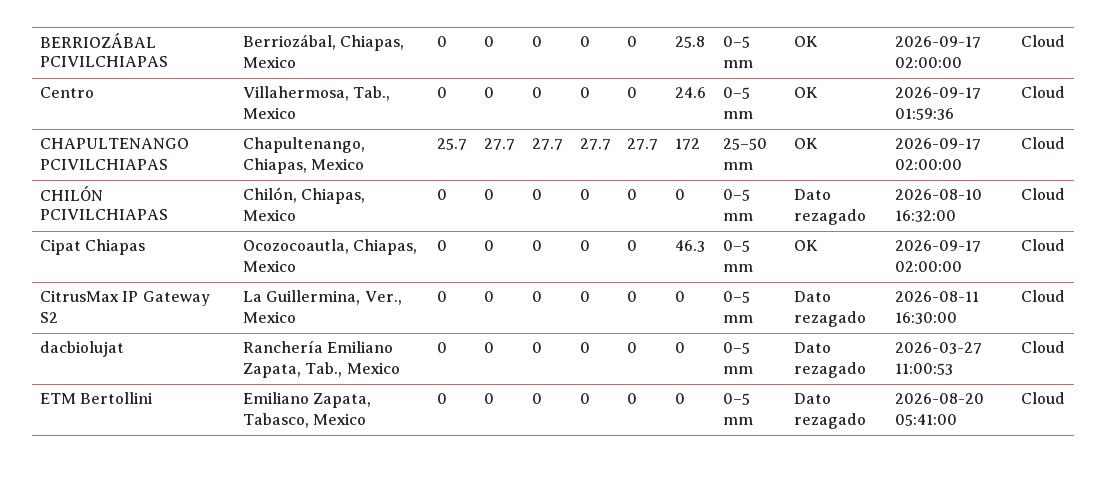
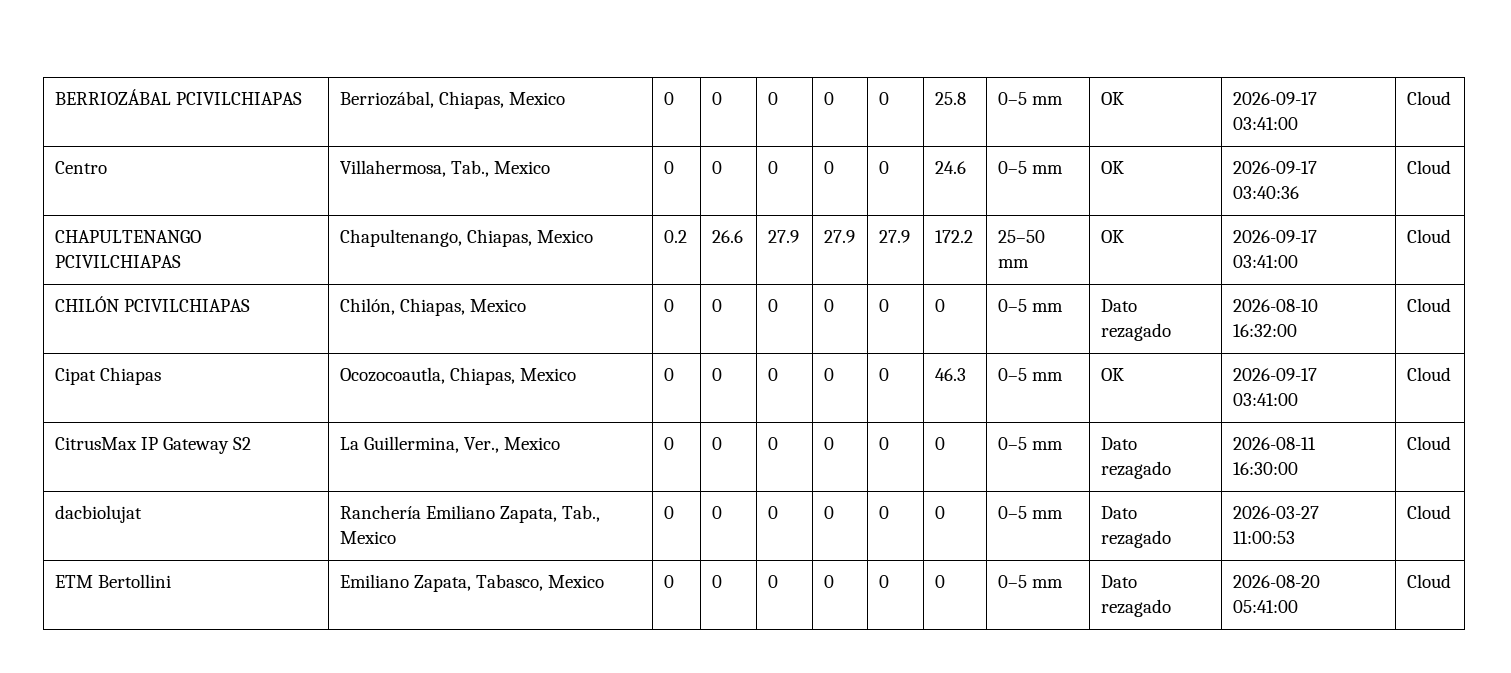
[894,57,962,68] 02:00:00 -> [1232,117,1298,130] 03:41:00
[894,108,954,120] 01:59:36 -> [1232,186,1299,199] 03:40:36
[436,138,467,150] [483,138,515,150] [531,138,563,150] [579,138,611,150] [626,138,658,150] [674,138,700,150] 25.7 | 27.7 | 27.7 | 27.7 | 27.7 | 172 -> [663,230,687,243] [711,230,743,243] [767,230,799,243] [823,230,855,243] [878,230,910,243] [934,230,973,243] 0.2 | 26.6 | 27.9 | 27.9 | 27.9 | 172.2
[894,159,962,170] 02:00:00 -> [1232,255,1298,268] 03:41:00
[894,261,962,272] 02:00:00 -> [1232,393,1298,406] 03:41:00

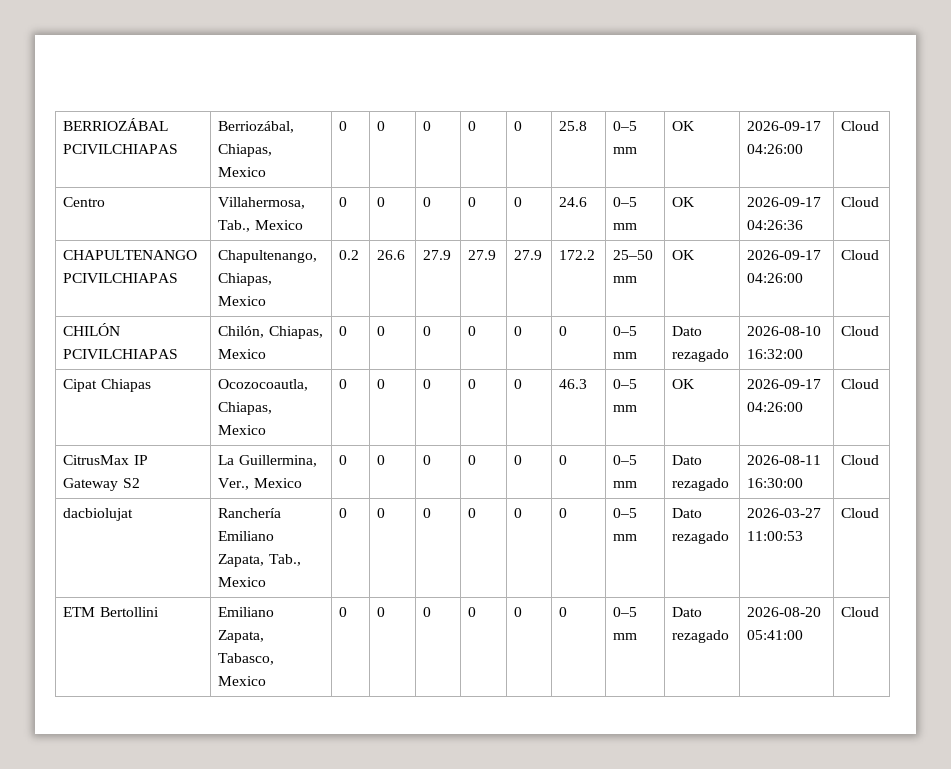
[1232,117,1298,130] 03:41:00 -> [747,144,804,154] 04:26:00
[1232,186,1299,199] 03:40:36 -> [747,220,804,230] 04:26:36
[1232,255,1298,268] 03:41:00 -> [747,273,804,283] 04:26:00
[1232,393,1298,406] 03:41:00 -> [747,402,804,412] 04:26:00

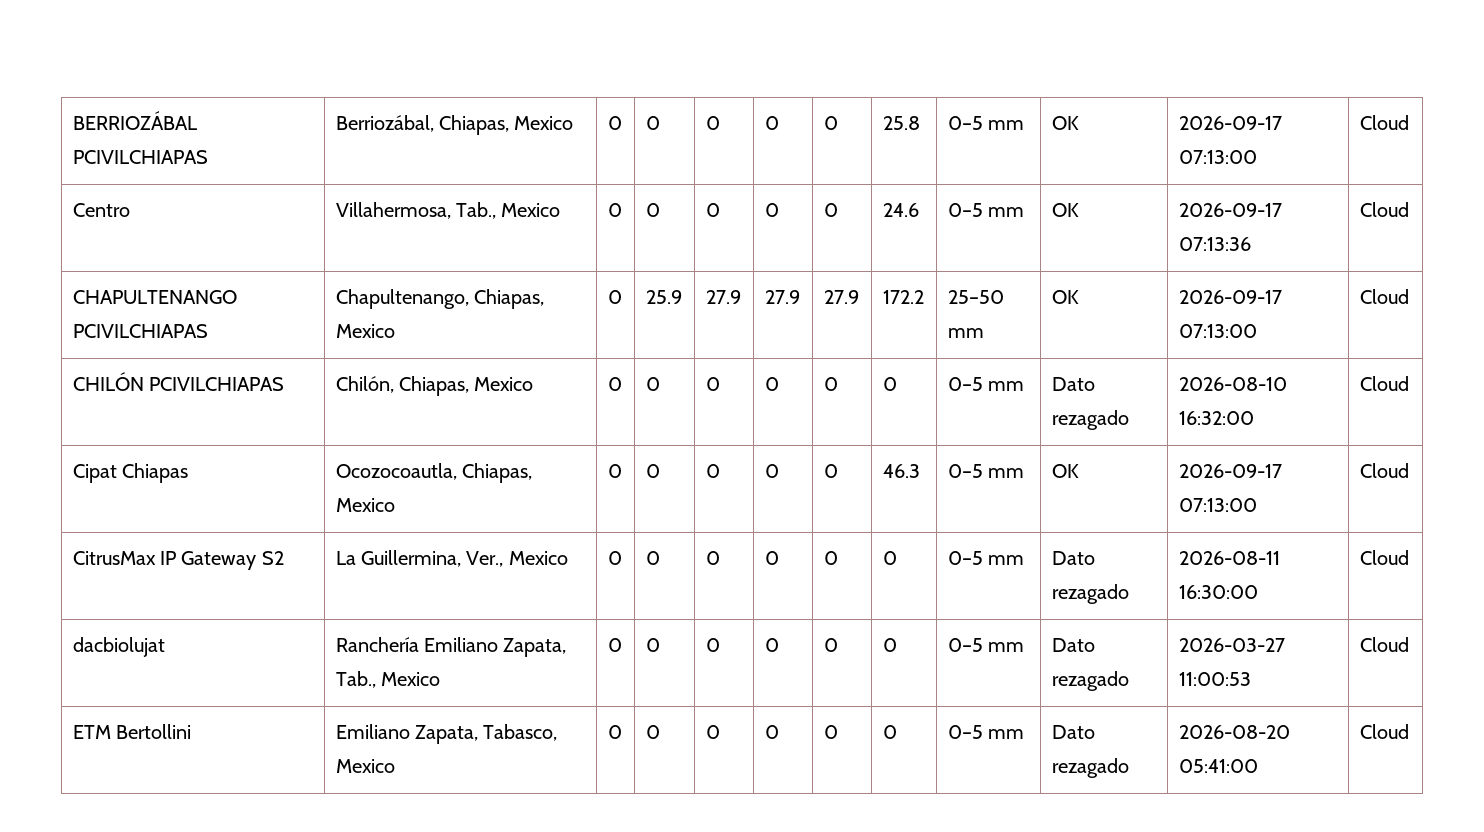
[747,144,804,154] 04:26:00 -> [1178,150,1257,164] 07:13:00
[747,220,804,230] 04:26:36 -> [1178,237,1251,251] 07:13:36
[339,250,360,260] [377,250,406,260] 0.2 | 26.6 -> [607,290,622,304] [645,290,682,304] 0 | 25.9
[747,273,804,283] 04:26:00 -> [1178,324,1257,338] 07:13:00
[747,402,804,412] 04:26:00 -> [1178,498,1257,512] 07:13:00

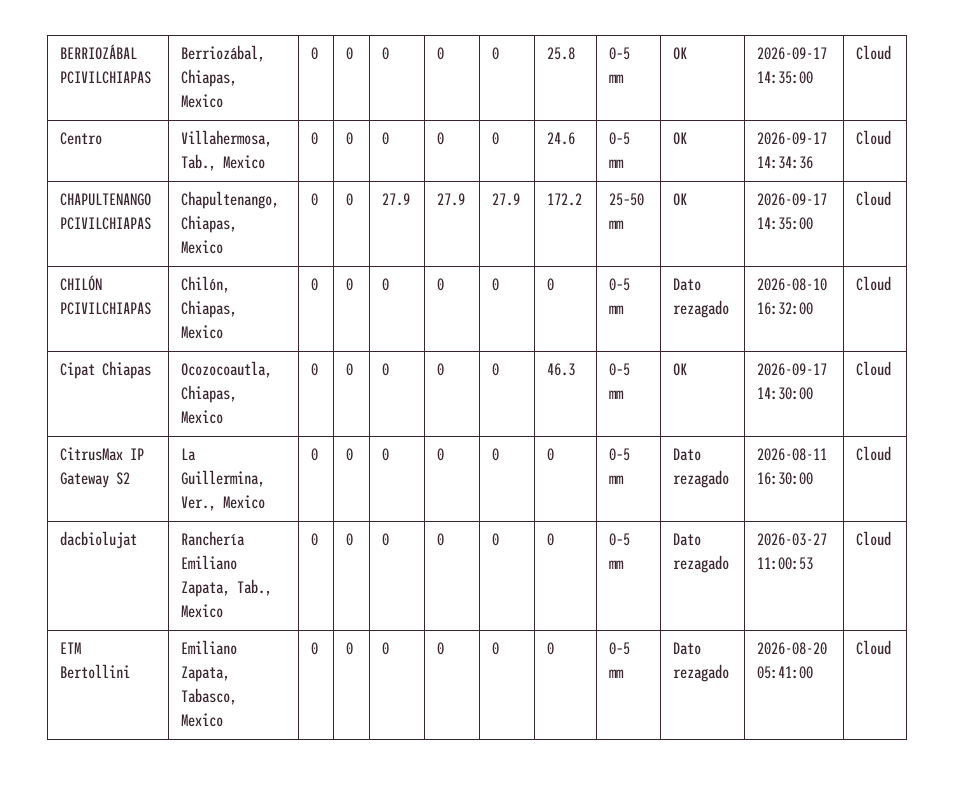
[1178,150,1257,164] 07:13:00 -> [757,71,814,84] 14:35:00
[1178,237,1251,251] 07:13:36 -> [757,156,814,169] 14:34:36
[645,290,682,304] 25.9 -> [346,193,354,206] 0
[1178,324,1257,338] 07:13:00 -> [757,217,814,230] 14:35:00
[1178,498,1257,512] 07:13:00 -> [757,387,814,400] 14:30:00

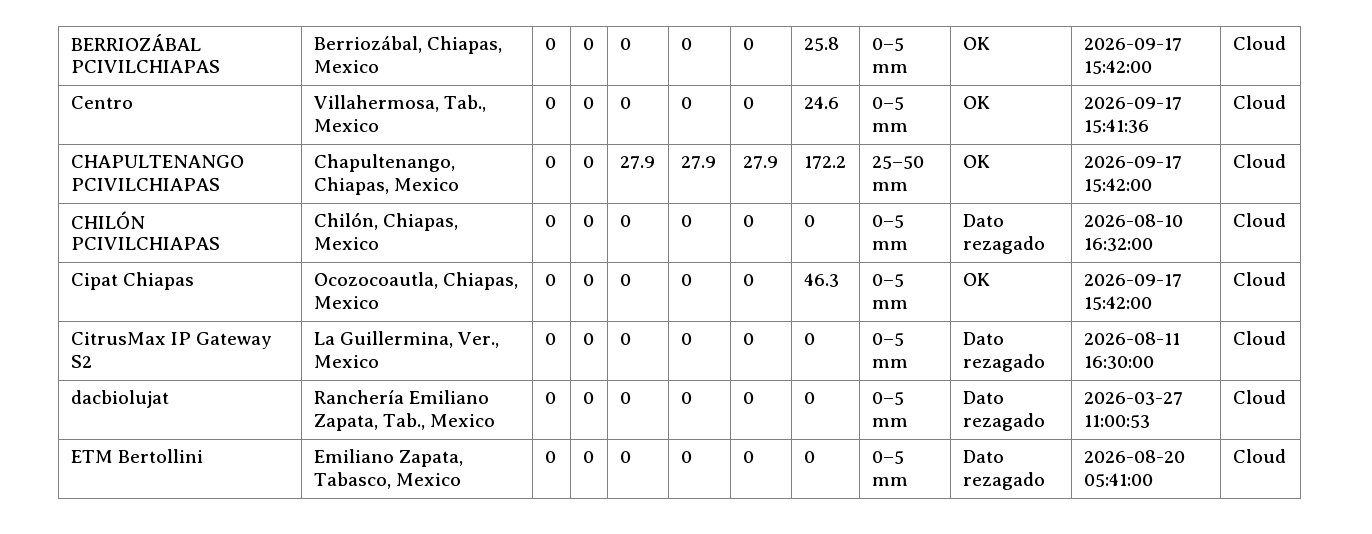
[757,71,814,84] 14:35:00 -> [1083,60,1152,74] 15:42:00
[757,156,814,169] 14:34:36 -> [1083,119,1149,133] 15:41:36
[757,217,814,230] 14:35:00 -> [1083,178,1152,192] 15:42:00
[757,387,814,400] 14:30:00 -> [1083,296,1152,310] 15:42:00

